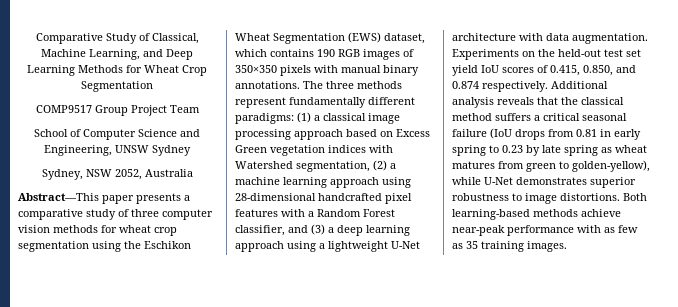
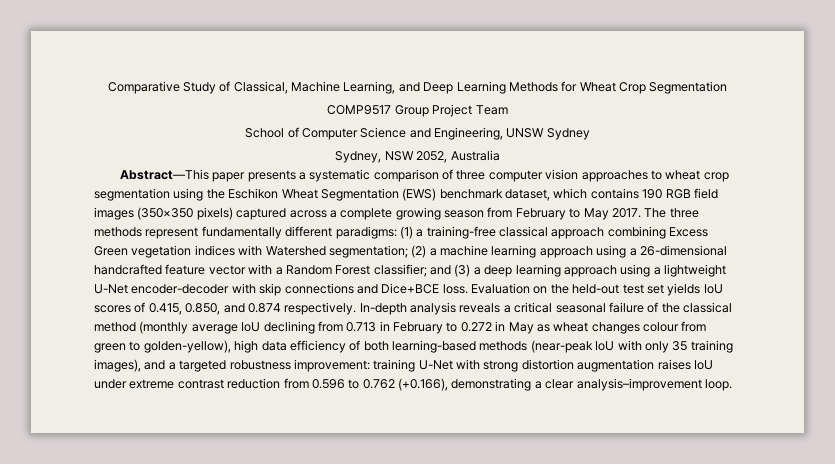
[18,209,116,220] comparative study -> [309,169,439,182] systematic comparison
[53,225,117,233] methods for -> [581,170,662,182] approaches to
(381, 37) none -> [439,189,503,199] benchmark
[363,49,414,60] [235,65,419,76] [235,81,300,89] images of 350×350 pixels with manual binary annotations. -> [693,188,718,199] [94,207,641,220] field images (350×350 pixels) captured across a complete growing season from February to May 2017.
[323,113,400,124] [235,129,393,140] classical image processing approach based on -> [426,226,666,239] training-free classical approach combining
[296,161,370,172] segmentation, -> [328,245,408,258] segmentation;
[235,193,412,204] [235,209,278,217] 28-dimensional handcrafted pixel features -> [629,245,727,256] [94,264,246,275] a 26-dimensional handcrafted feature vector
[235,225,285,236] classifier, -> [373,264,427,277] classifier;
[452,33,648,44] [452,49,519,60] architecture with data augmentation. Experiments -> [131,283,530,296] encoder-decoder with skip connections and Dice+BCE loss. Evaluation
[452,65,478,76] yield -> [667,283,701,296] yields
[551,81,608,89] Additional -> [359,303,407,315] In-depth
[537,97,624,105] [452,113,627,121] [452,128,641,140] [452,145,647,156] [452,160,650,172] [452,177,636,188] [452,193,647,204] [452,209,621,220] [452,225,638,236] [452,241,567,252] that the classical method suffers a critical seasonal failure (IoU drops from 0.81 in early spring to 0.23 by late spring as wheat matures from green to golden-yellow), while U-Net demonstrates superior robustness to image distortions. Both learning-based methods achieve near-peak performance with as few as 35 training images. -> [503,302,732,313] [94,321,707,334] [94,340,733,353] [94,359,713,372] [94,378,732,391] a critical seasonal failure of the classical method (monthly average IoU declining from 0.713 in February to 0.272 in May as wheat changes colour from green to golden-yellow), high data efficiency of both learning-based methods (near-peak IoU with only 35 training images), and a targeted robustness improvement: training U-Net with strong distortion augmentation raises IoU under extreme contrast reduction from 0.596 to 0.762 (+0.166), demonstrating a clear analysis–improvement loop.

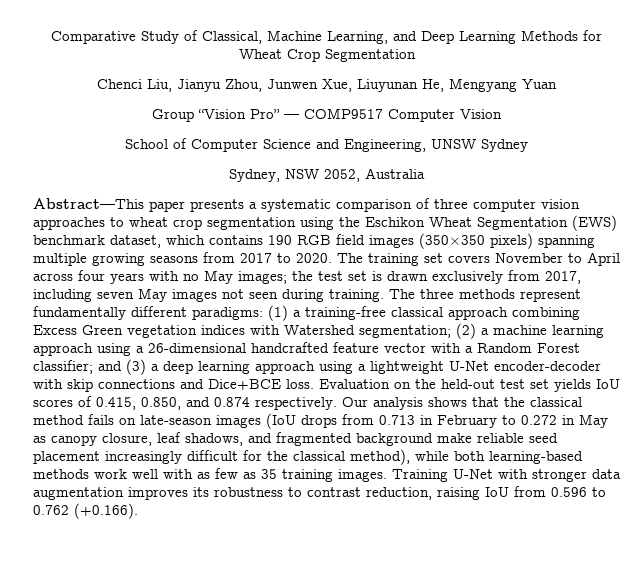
[327,104,508,117] COMP9517 Group Project Team -> [97,78,557,92] [152,108,502,122] Chenci Liu, Jianyu Zhou, Junwen Xue, Liuyunan He, Mengyang Yuan // Group “Vision Pro” — COMP9517 Computer Vision
[236,207,641,220] captured across a complete growing season from February to May 2017. -> [538,235,595,248] [33,252,620,266] [33,270,581,284] [33,288,384,302] spanning multiple growing seasons from 2017 to 2020. The training set covers November to April across four years with no May images; the test set is drawn exclusively from 2017, including seven May images not seen during training.
[359,302,732,315] [94,321,315,334] In-depth analysis reveals a critical seasonal failure of the classical method (monthly average IoU declining -> [342,397,582,410] [33,413,337,429] Our analysis shows that the classical method fails on late-season images (IoU drops
[553,321,707,334] [94,340,733,353] [94,359,713,372] [94,378,732,391] wheat changes colour from green to golden-yellow), high data efficiency of both learning-based methods (near-peak IoU with only 35 training images), and a targeted robustness improvement: training U-Net with strong distortion augmentation raises IoU under extreme contrast reduction from 0.596 to 0.762 (+0.166), demonstrating a clear analysis–improvement loop. -> [51,432,558,446] [33,449,583,465] [33,468,621,482] [33,486,606,500] [33,503,138,519] canopy closure, leaf shadows, and fragmented background make reliable seed placement increasingly difficult for the classical method), while both learning-based methods work well with as few as 35 training images. Training U-Net with stronger data augmentation improves its robustness to contrast reduction, raising IoU from 0.596 to 0.762 (+0.166).

